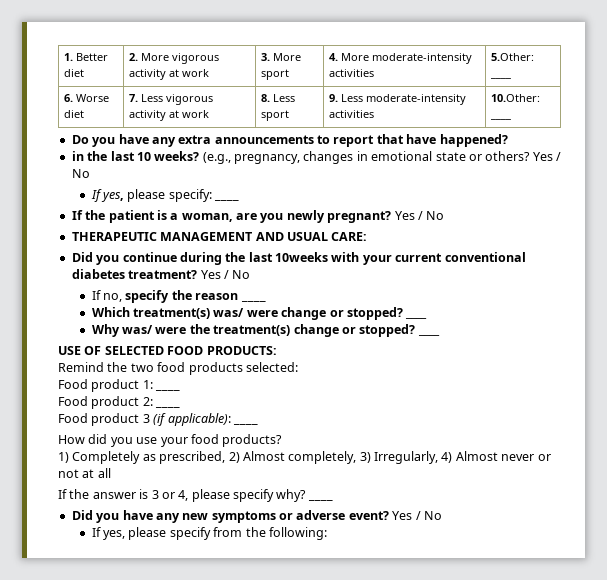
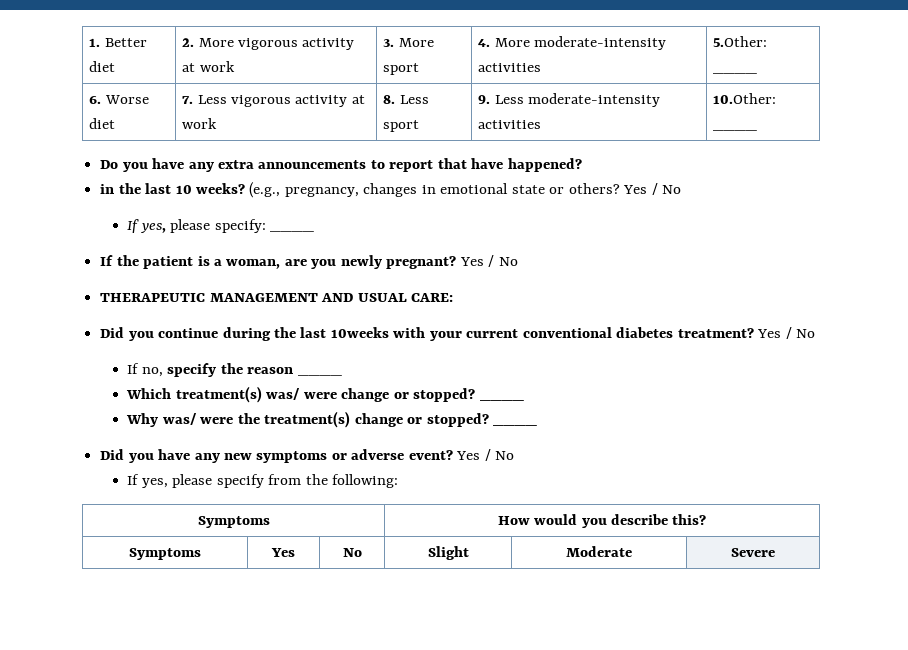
[58,346,277,355] [58,362,298,375] [58,379,153,392] [155,389,181,391] [58,396,153,409] [155,406,181,408] [58,413,258,426] [58,434,283,447] [58,451,551,464] [58,468,111,478] [58,489,333,502] // USE OF SELECTED FOOD PRODUCTS: // Remind the two food products selected: // Food product 1: ____ // Food product 2: ____ // Food product 3 (if applicable): ____ // How did you use your food products? // 1) Completely as prescribed, 2) Almost completely, 3) Irregularly, 4) Almost never or not at all // If the answer is 3 or 4, please specify why? ____ -> (538, 425) none
(327, 533) none -> [197,516,270,528] [497,514,707,528] [129,548,201,560] [271,548,295,557] [342,548,362,557] [427,546,469,560] [566,546,632,557] [731,548,775,557] // Symptoms | How would you describe this? // Symptoms | Yes | No | Slight | Moderate | Severe

